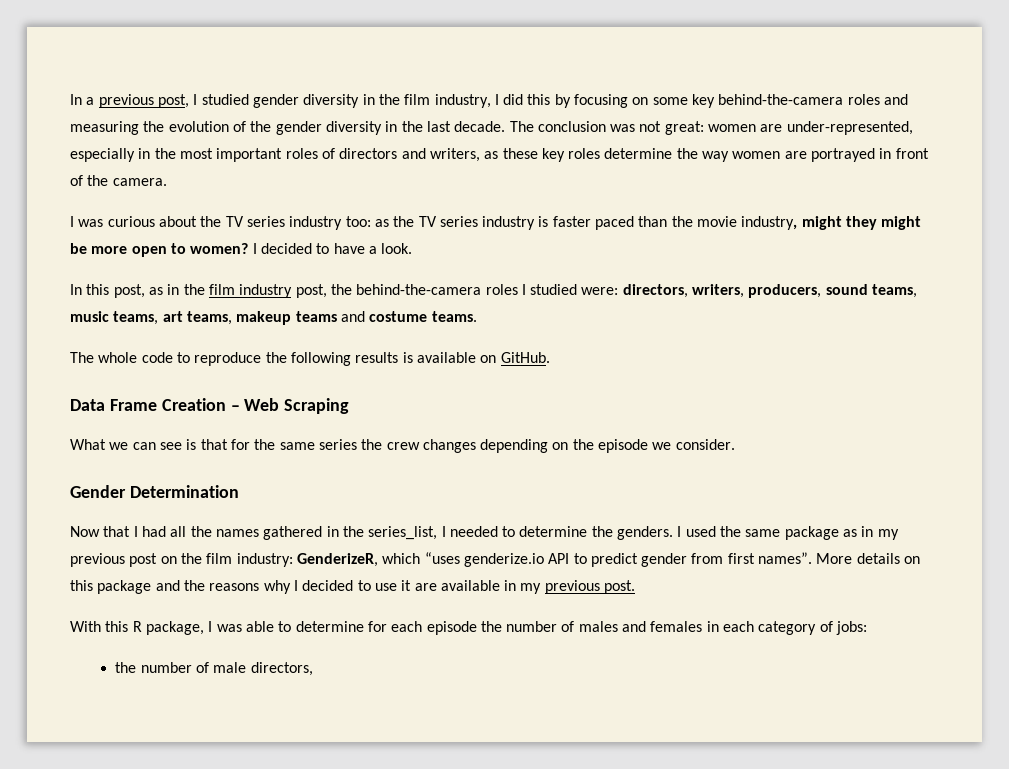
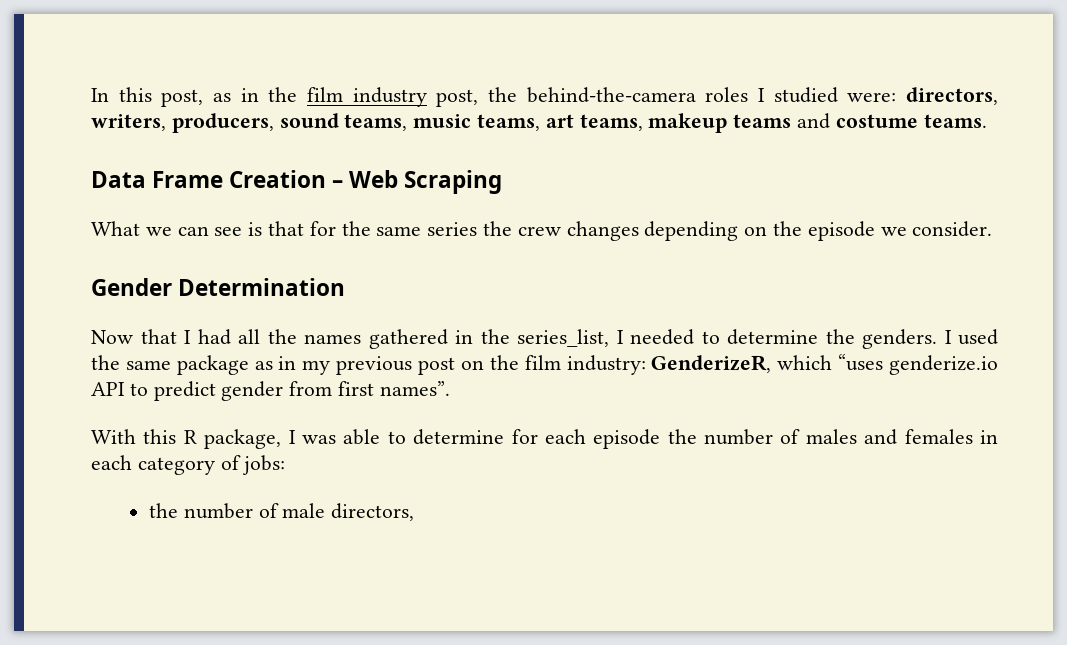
[70,94,909,108] [70,121,913,135] [70,148,929,162] [70,175,167,186] [70,216,922,230] [70,243,413,257] [70,284,82,295] In a previous post, I studied gender diversity in the film industry, I did this by focusing on some key behind-the-camera roles and measuring the evolution of the gender diversity in the last decade. The conclusion was not great: women are under-represented, especially in the most important roles of directors and writers, as these key roles determine the way women are portrayed in front of the camera. // I was curious about the TV series industry too: as the TV series industry is faster paced than the movie industry, might they might be more open to women? I decided to have a look. // In -> [91,88,109,102] In
[70,352,550,366] // The whole code to reproduce the following results is available on GitHub. -> (987, 121) none
[816,553,921,564] [70,580,636,594] More details on this package and the reasons why I decided to use it are available in my previous post. -> (450, 388) none

